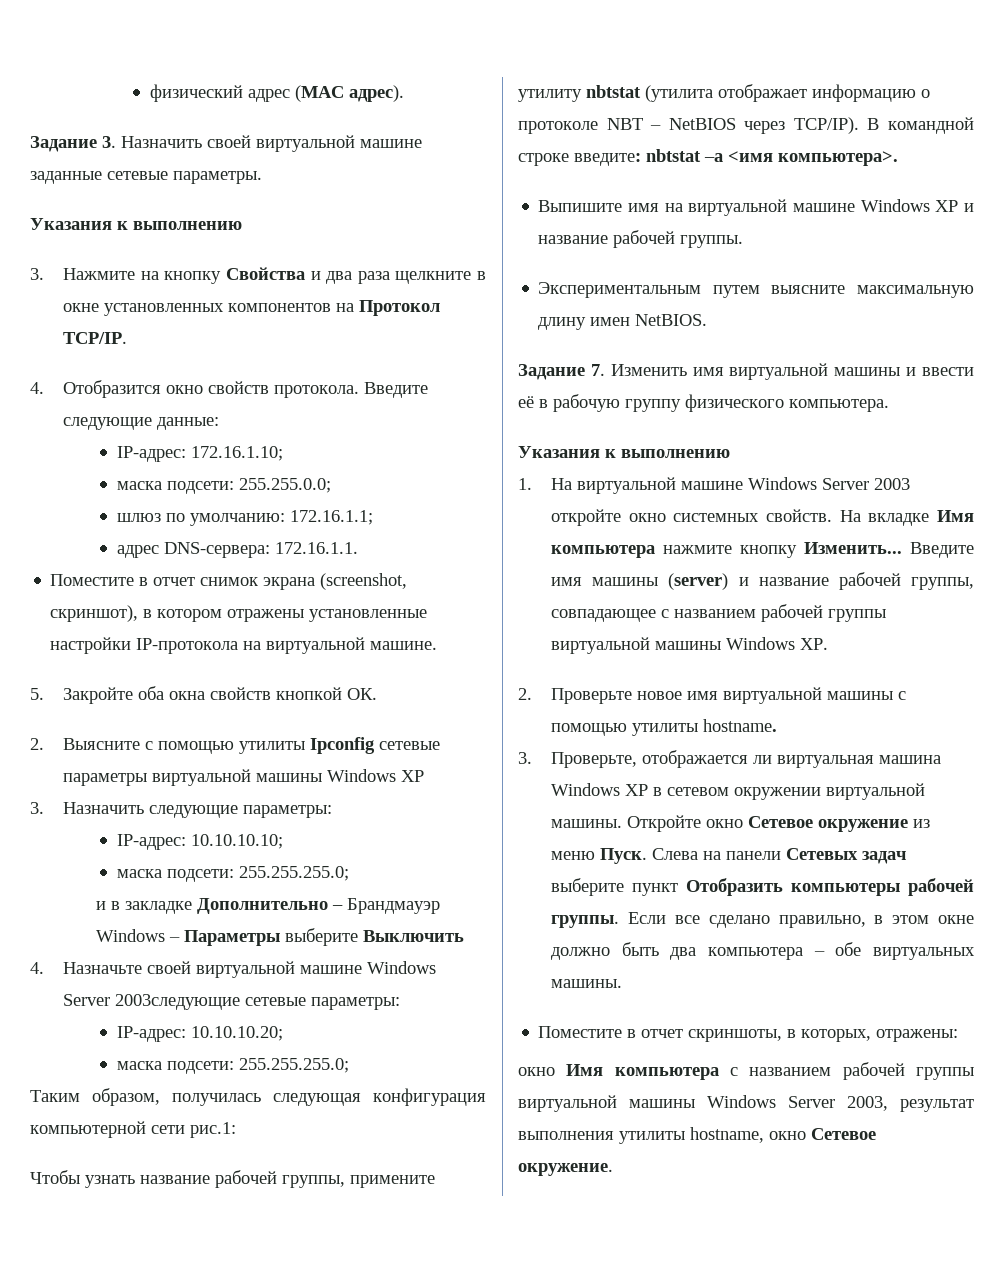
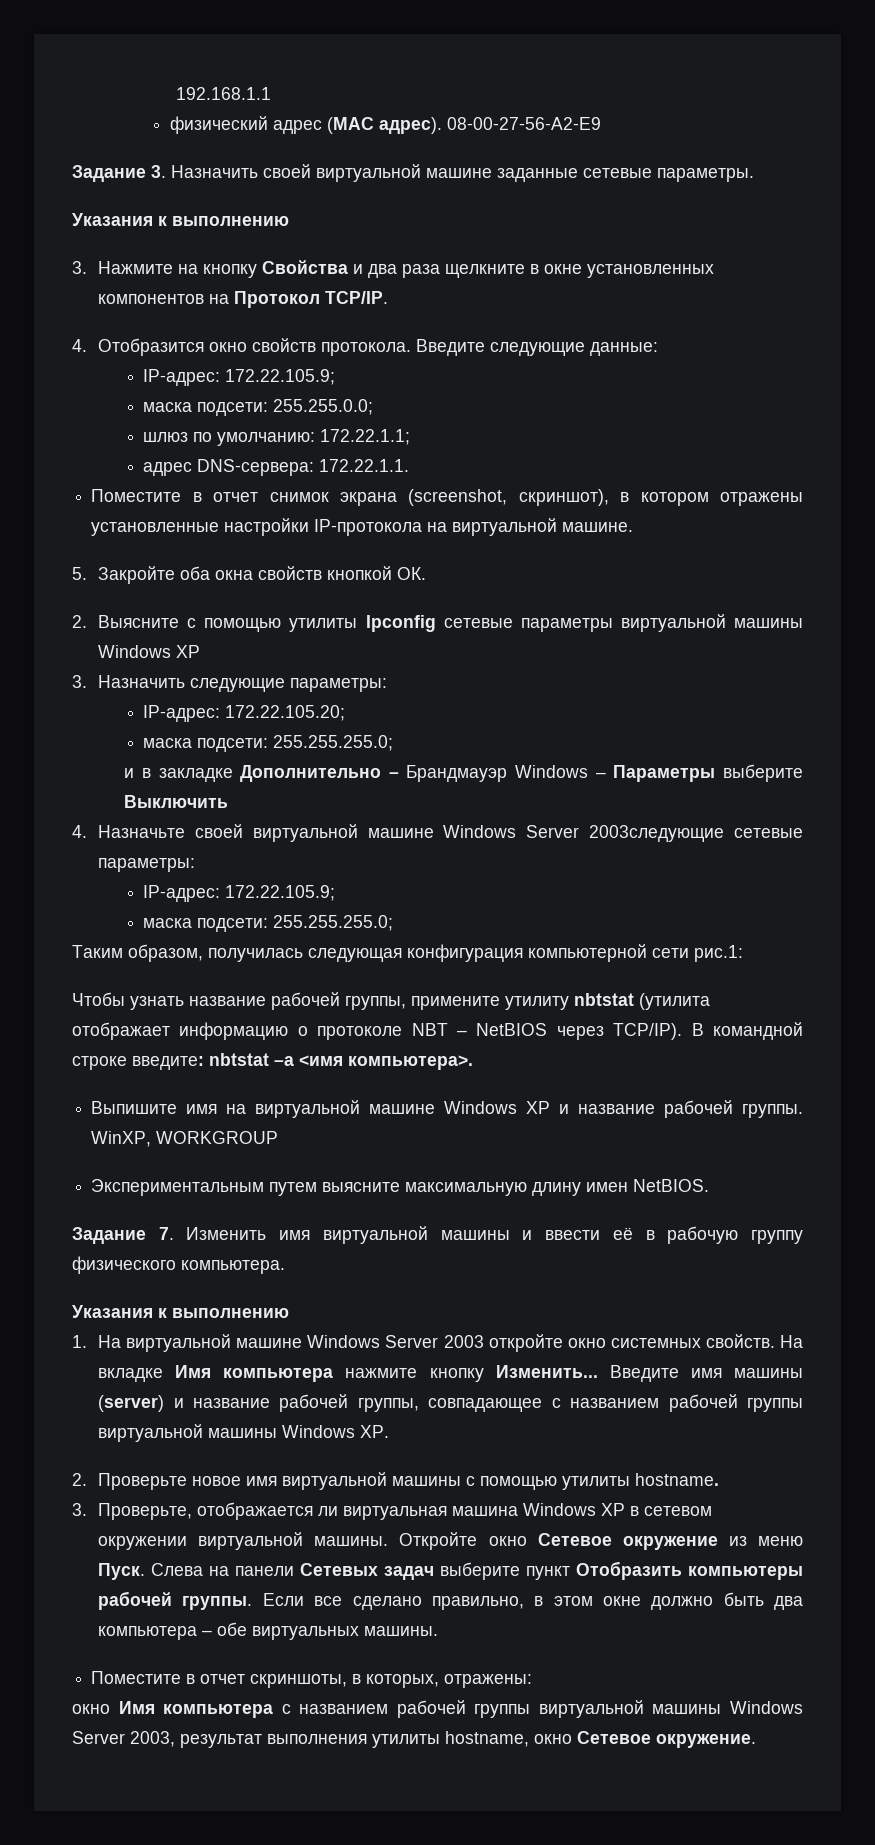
(149, 93) none -> [176,87,272,100] 192.168.1.1 //
(404, 93) none -> [446,117,601,130] 08-00-27-56-A2-E9
[190,446,283,461] 172.16.1.10; -> [225,369,336,385] 172.22.105.9;
[289,510,373,525] 172.16.1.1; -> [320,429,411,445] 172.22.1.1;
[274,542,358,554] 172.16.1.1. -> [319,459,410,472] 172.22.1.1.
[190,834,283,849] 10.10.10.10; -> [225,705,346,721] 172.22.105.20;
[190,1026,283,1041] 10.10.10.20; -> [225,885,336,901] 172.22.105.9;
(744, 241) none -> [91,1131,279,1147] WinXP, WORKGROUP

